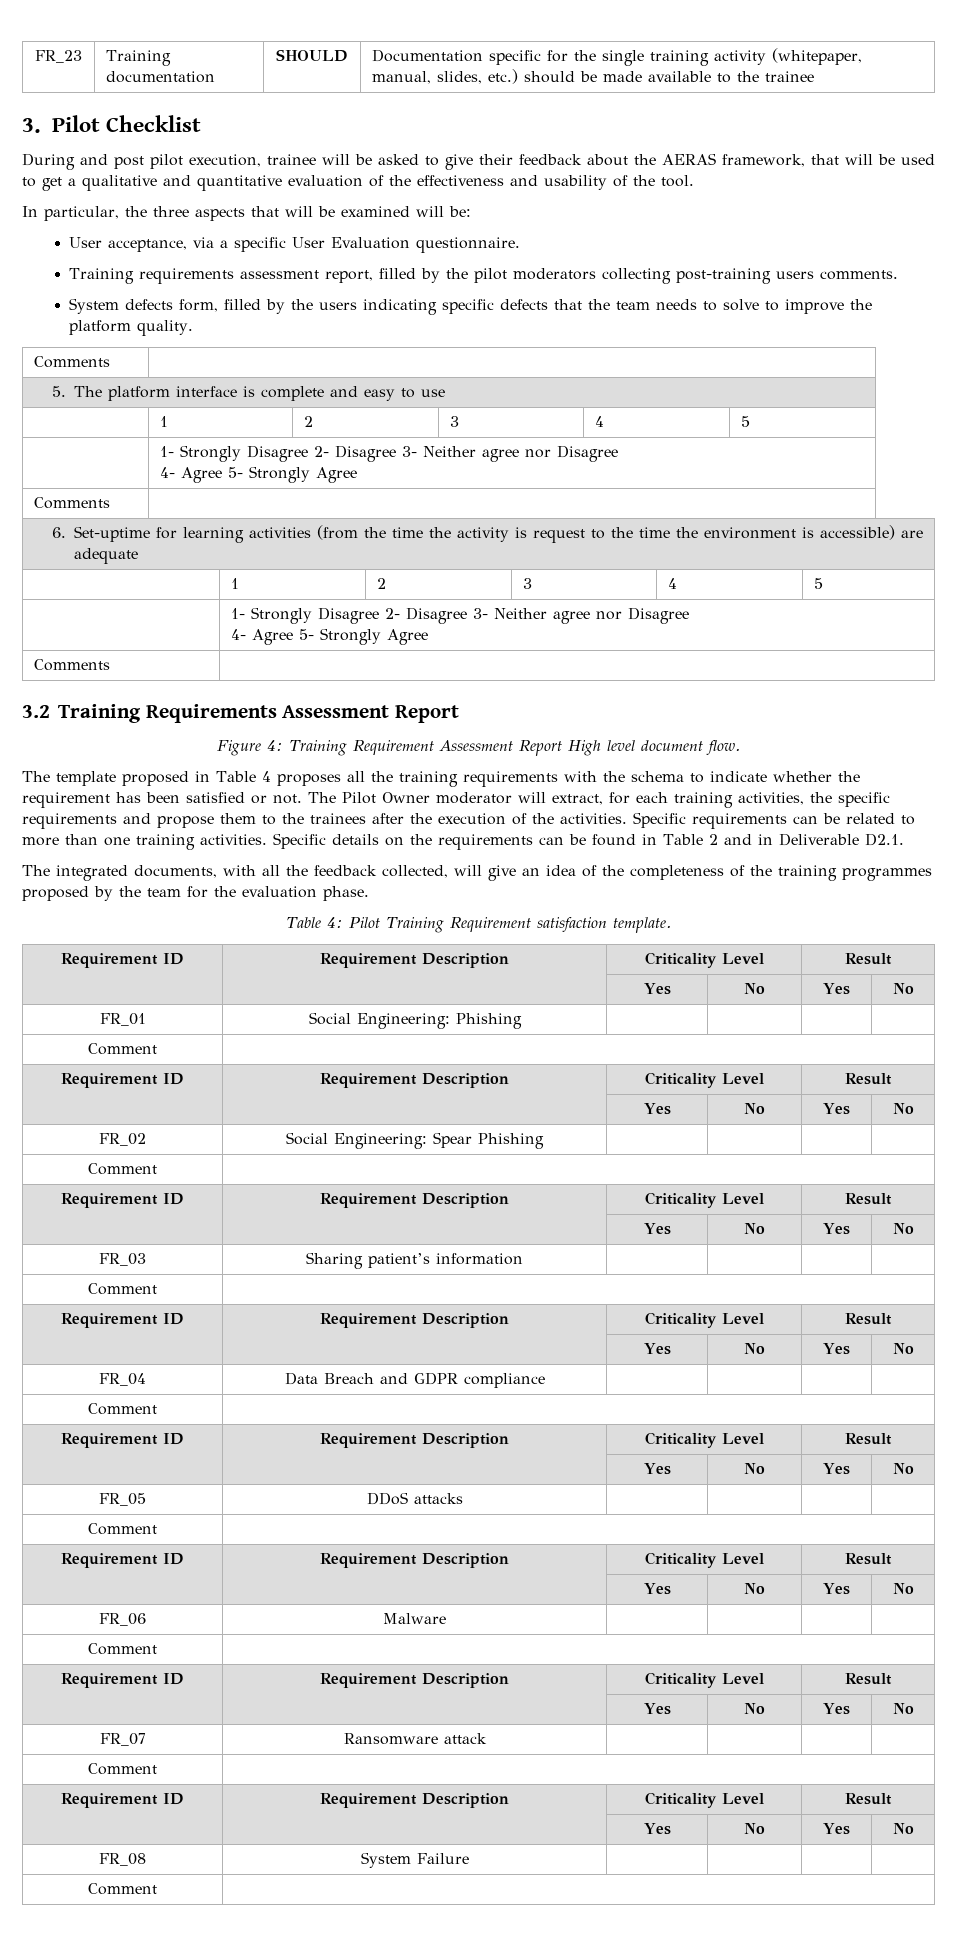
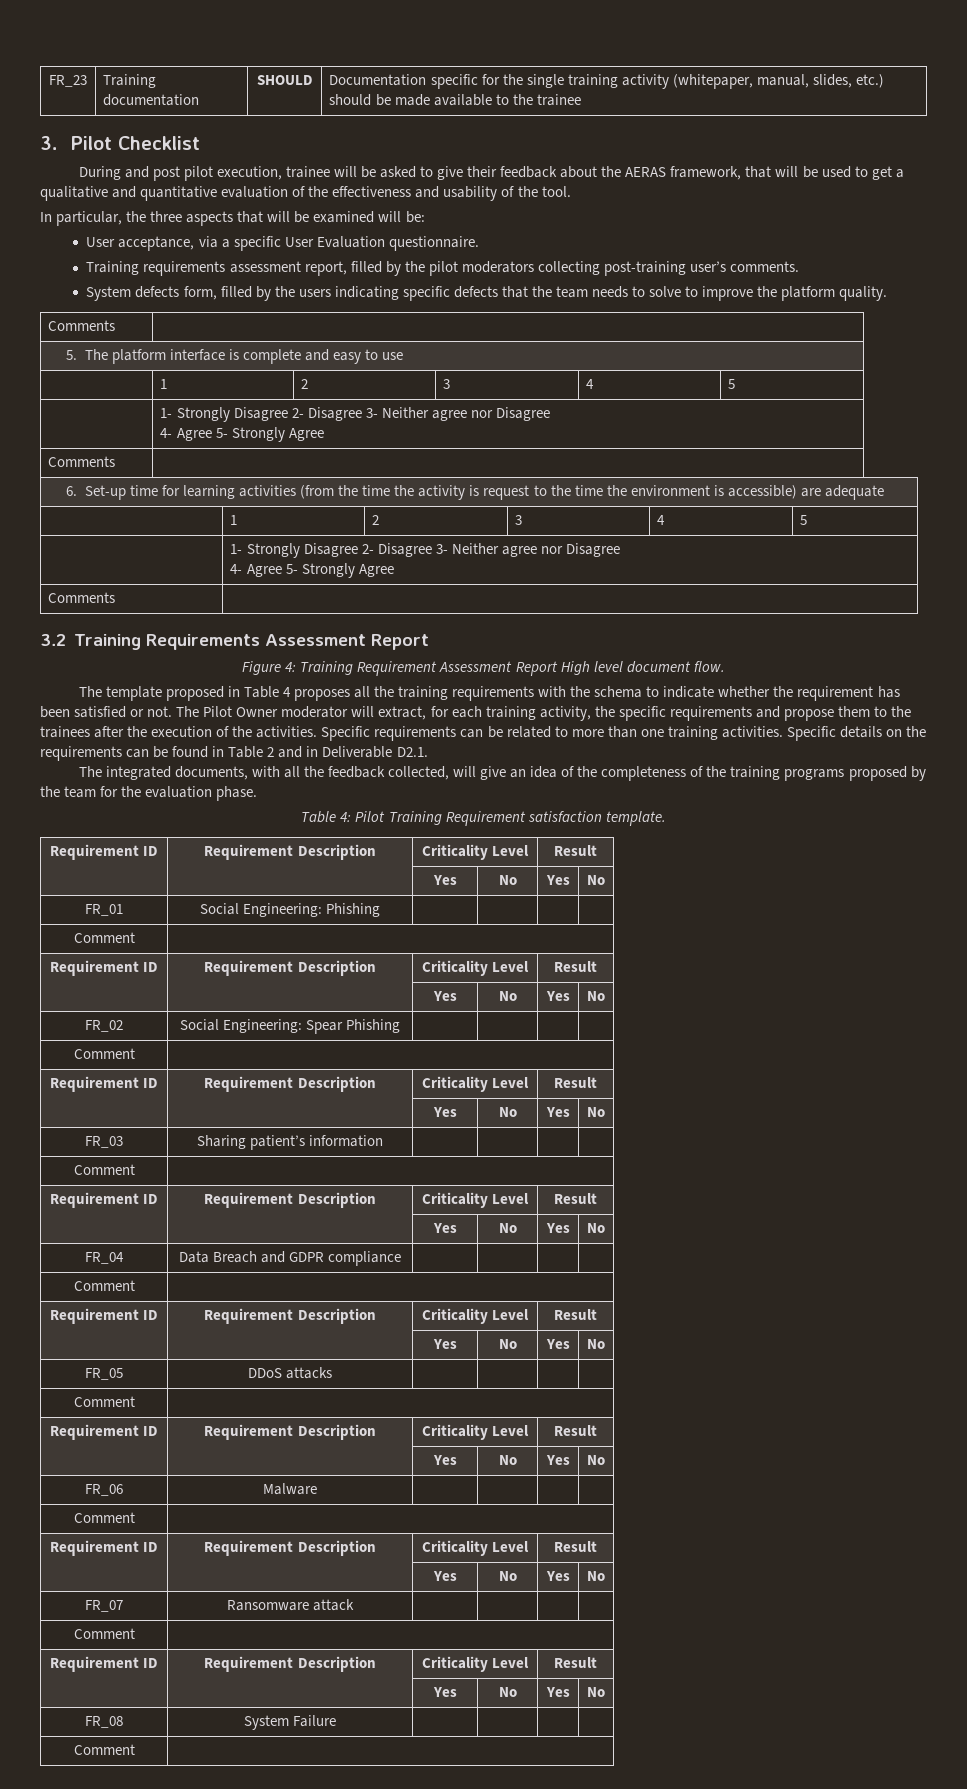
[776,271,815,279] users -> [689,261,726,272] user’s
[73,526,150,542] Set-uptime -> [84,485,158,500] Set-up time
[738,792,804,805] activities, -> [539,706,591,721] activity,
[842,868,932,881] programmes -> [784,769,845,781] programs

